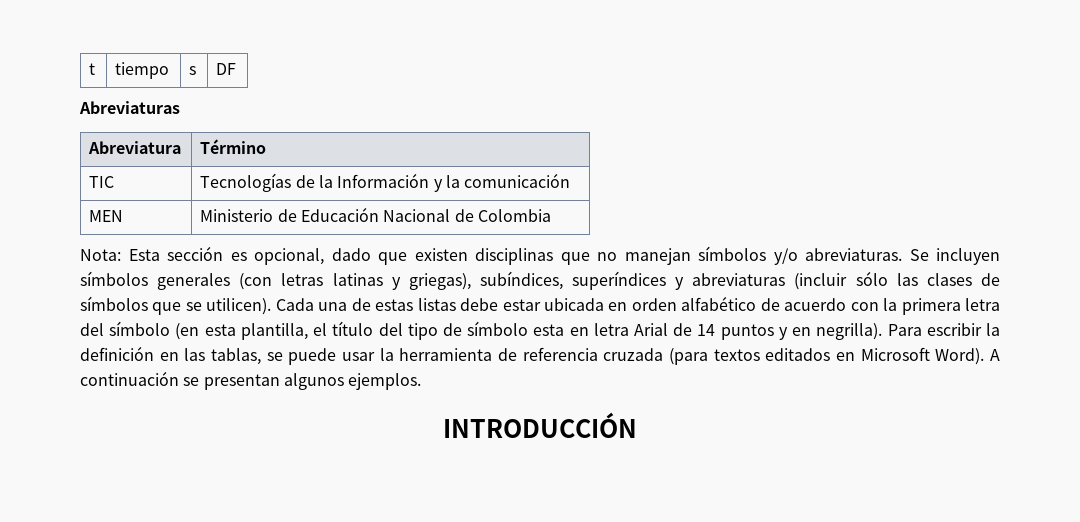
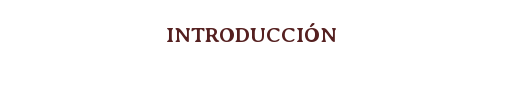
[89,63,96,75] [115,62,170,79] [189,66,197,75] [216,63,237,75] [79,101,180,114] [88,141,182,154] [200,139,267,154] [89,176,115,188] [200,173,571,192] [89,210,124,222] [200,207,552,222] [80,246,1000,265] [80,271,1000,290] [80,296,1001,315] [80,321,1001,340] [80,346,1000,365] [80,371,422,390] t | tiempo | s | DF // Abreviaturas // Abreviatura | Término // TIC | Tecnologías de la Información y la comunicación // MEN | Ministerio de Educación Nacional de Colombia // Nota: Esta sección es opcional, dado que existen disciplinas que no manejan símbolos y/o abreviaturas. Se incluyen símbolos generales (con letras latinas y griegas), subíndices, superíndices y abreviaturas (incluir sólo las clases de símbolos que se utilicen). Cada una de estas listas debe estar ubicada en orden alfabético de acuerdo con la primera letra del símbolo (en esta plantilla, el título del tipo de símbolo esta en letra Arial de 14 puntos y en negrilla). Para escribir la definición en las tablas, se puede usar la herramienta de referencia cruzada (para textos editados en Microsoft Word). A continuación se presentan algunos ejemplos. // -> (165, 32) none

